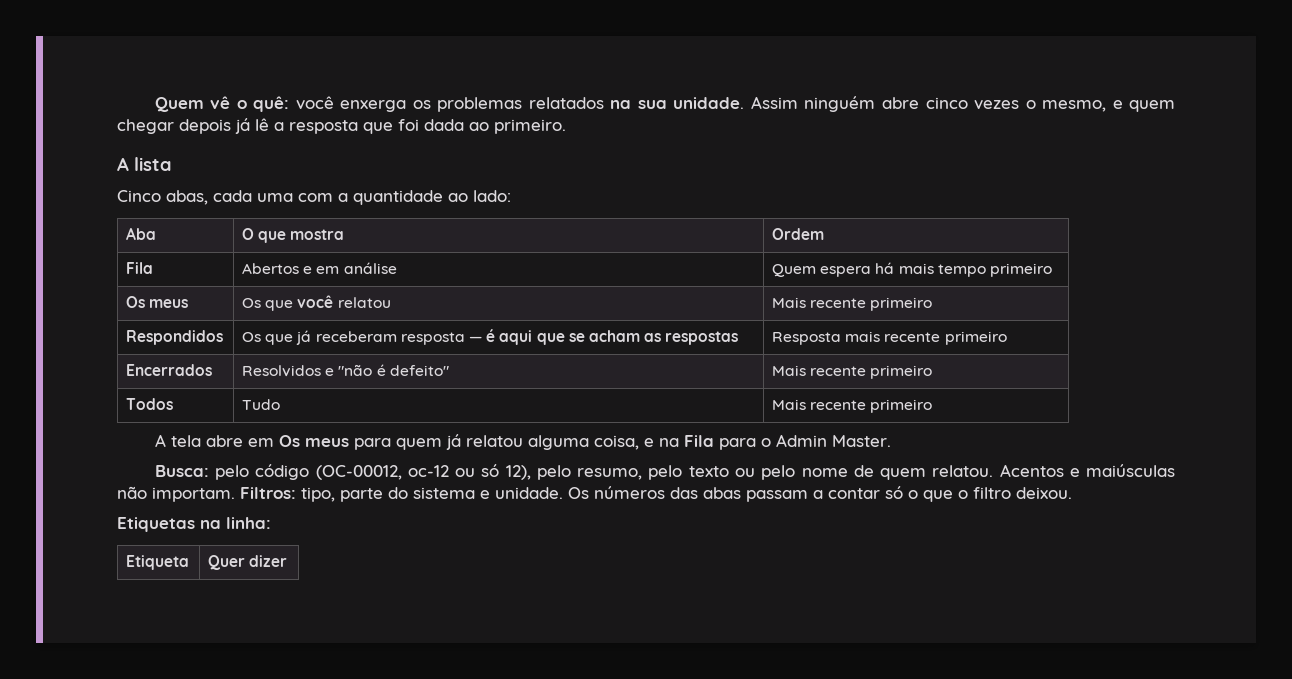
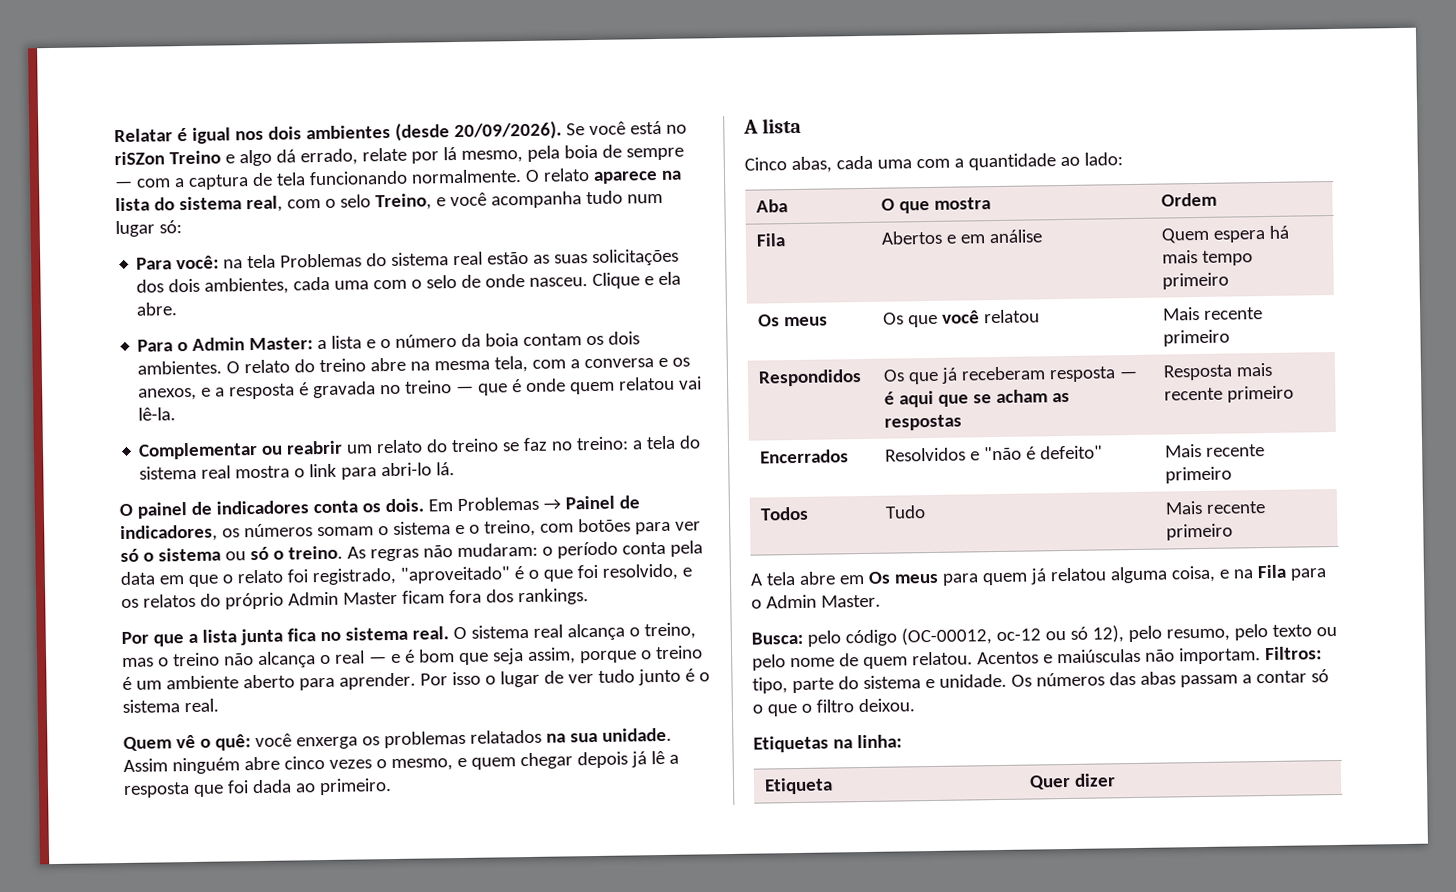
(154, 104) none -> [114,120,687,144] [114,144,684,167] [115,168,682,190] [115,190,663,213] [115,220,182,238] [136,248,680,270] [136,271,682,295] [136,302,178,316] [137,331,641,352] [137,355,691,375] [138,376,703,401] [138,407,177,421] [138,435,702,460] [139,462,456,480] [119,495,640,519] [120,518,701,543] [120,540,703,563] [120,563,692,588] [121,588,589,610] [121,622,696,647] [122,645,703,669] [122,668,710,691] [122,698,219,714] Relatar é igual nos dois ambientes (desde 20/09/2026). Se você está no riSZon Treino e algo dá errado, relate por lá mesmo, pela boia de sempre — com a captura de tela funcionando normalmente. O relato aparece na lista do sistema real, com o selo Treino, e você acompanha tudo num lugar só: // Para você: na tela Problemas do sistema real estão as suas solicitações dos dois ambientes, cada uma com o selo de onde nasceu. Clique e ela abre. // Para o Admin Master: a lista e o número da boia contam os dois ambientes. O relato do treino abre na mesma tela, com a conversa e os anexos, e a resposta é gravada no treino — que é onde quem relatou vai lê-la. // Complementar ou reabrir um relato do treino se faz no treino: a tela do sistema real mostra o link para abri-lo lá. // O painel de indicadores conta os dois. Em Problemas → Painel de indicadores, os números somam o sistema e o treino, com botões para ver só o sistema ou só o treino. As regras não mudaram: o período conta pela data em que o relato foi registrado, "aproveitado" é o que foi resolvido, e os relatos do próprio Admin Master ficam fora dos rankings. // Por que a lista junta fica no sistema real. O sistema real alcança o treino, mas o treino não alcança o real — e é bom que seja assim, porque o treino é um ambiente aberto para aprender. Por isso o lugar de ver tudo junto é o sistema real. //

